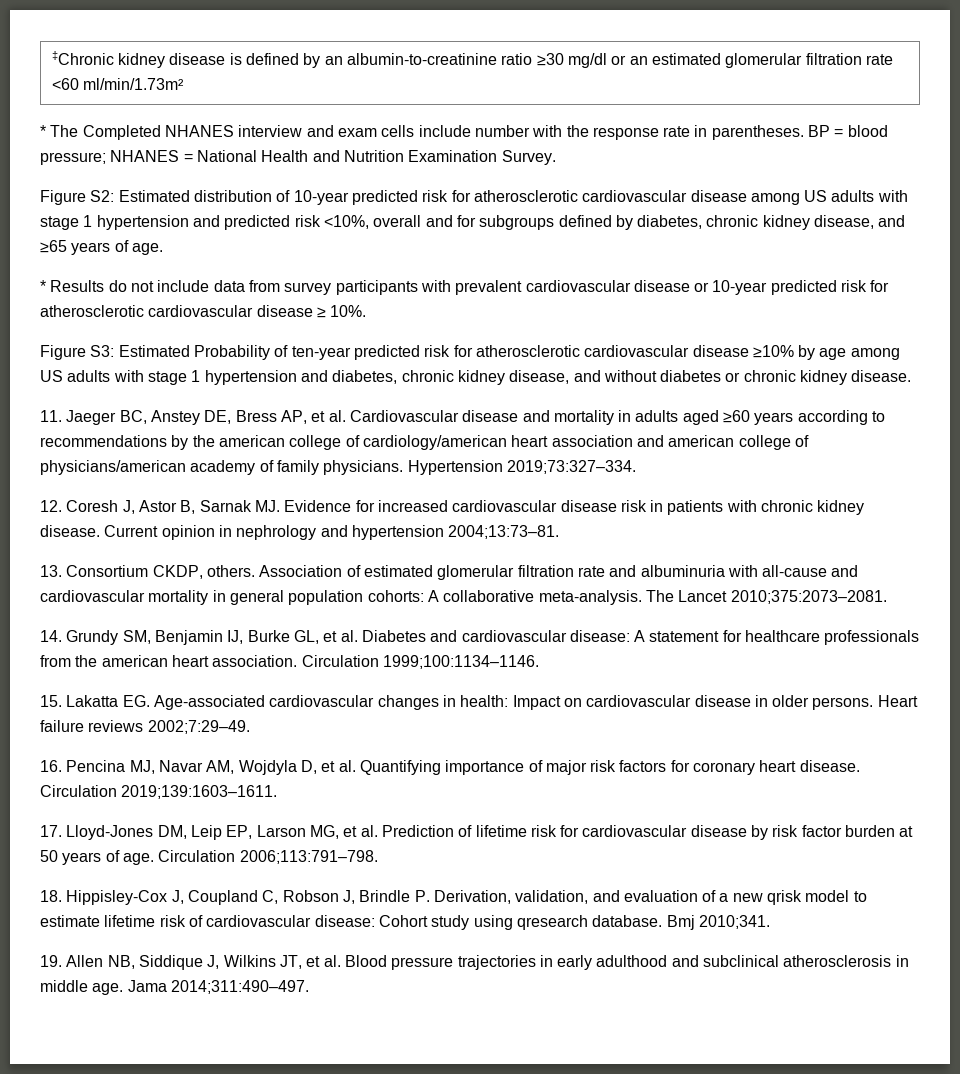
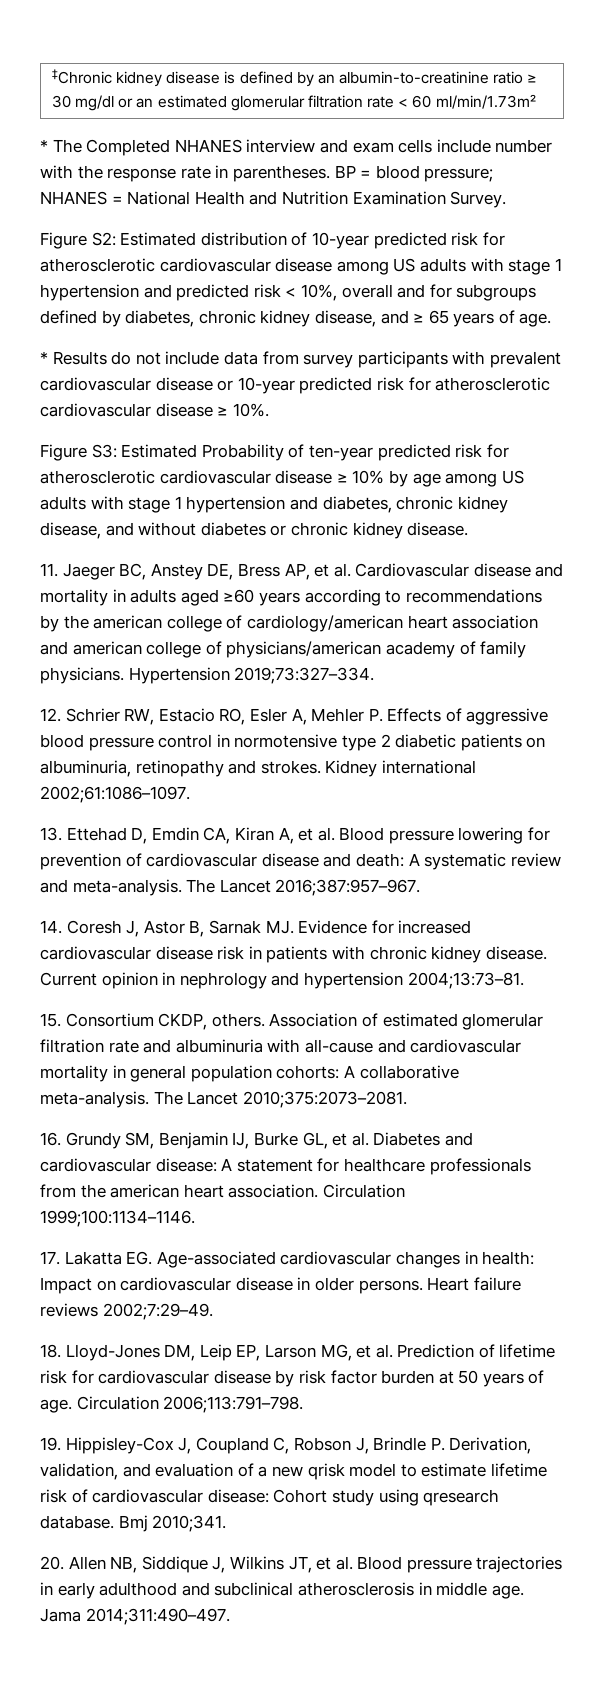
[536,53,564,66] ≥30 -> [527,74,538,83] [51,95,71,108] ≥ 30
[51,78,79,90] <60 -> [398,95,432,108] < 60
[323,215,369,229] <10%, -> [285,284,337,301] < 10%,
[40,240,67,253] ≥65 -> [413,310,449,324] ≥ 65
[752,345,794,358] ≥10% -> [336,470,385,484] ≥ 10%
(62, 506) none -> [65,708,549,725] [40,734,546,751] [40,760,476,777] [40,786,190,803] [40,827,551,844] [40,853,561,870] [40,879,421,896] [40,920,62,934] Schrier RW, Estacio RO, Esler A, Mehler P. Effects of aggressive blood pressure control in normotensive type 2 diabetic patients on albuminuria, retinopathy and strokes. Kidney international 2002;61:1086–1097. // 13. Ettehad D, Emdin CA, Kiran A, et al. Blood pressure lowering for prevention of cardiovascular disease and death: A systematic review and meta-analysis. The Lancet 2016;387:957–967. // 14.
[40,565,62,577] 13. -> [40,1013,61,1027] 15.
[40,630,62,642] 14. -> [40,1132,61,1146] 16.
[40,695,62,707] 15. -> [40,1251,60,1265] 17.
[40,760,860,775] [40,785,278,799] [40,825,62,837] 16. Pencina MJ, Navar AM, Wojdyla D, et al. Quantifying importance of major risk factors for coronary heart disease. Circulation 2019;139:1603–1611. // 17. -> [40,1344,61,1358] 18.
[40,890,62,902] 18. -> [40,1437,61,1451] 19.
[40,955,62,967] 19. -> [40,1556,64,1570] 20.

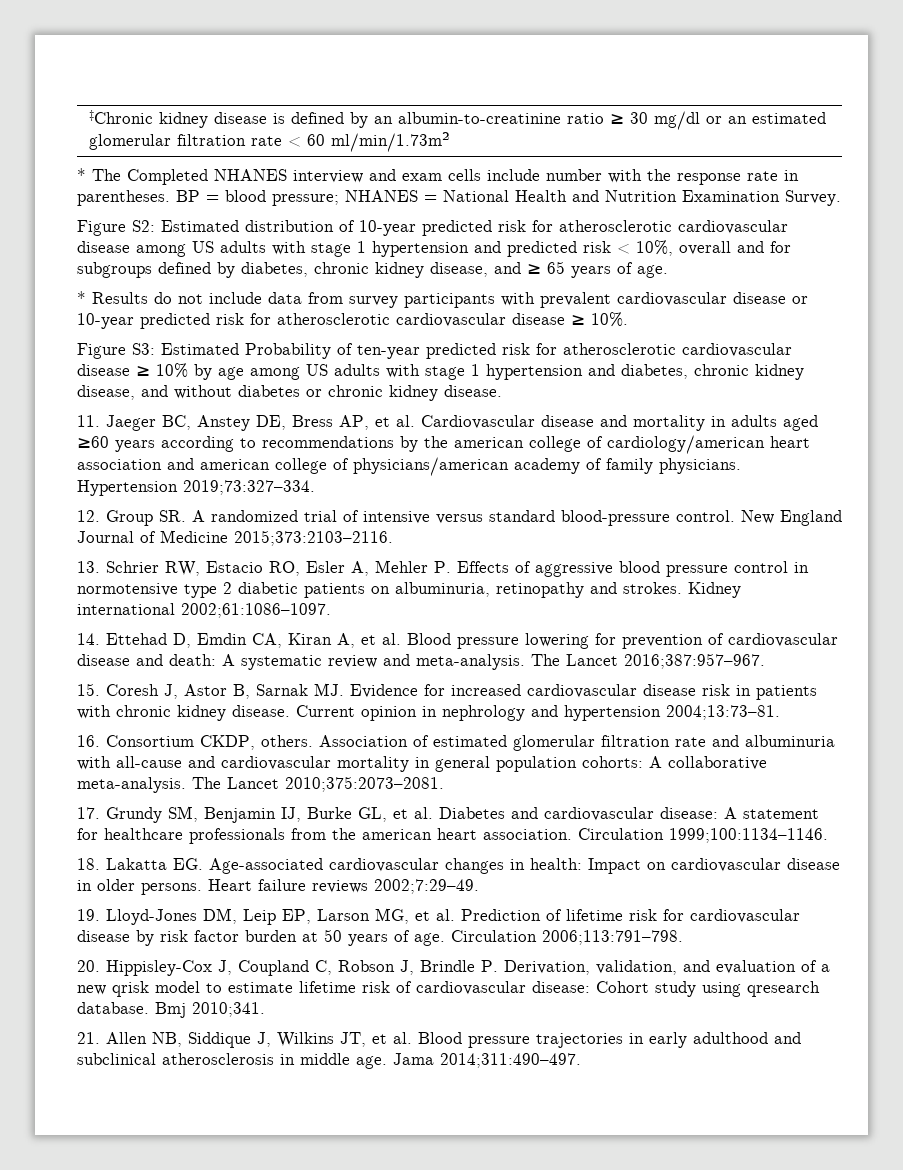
(61, 715) none -> [106,510,842,526] [77,530,393,546] [77,561,100,573] Group SR. A randomized trial of intensive versus standard blood-pressure control. New England Journal of Medicine 2015;373:2103–2116. // 13.
[40,827,62,841] 13. -> [77,633,100,645] 14.
[40,920,62,934] 14. -> [77,683,100,696] 15.
[40,1013,61,1027] 15. -> [77,735,100,747] 16.
[40,1132,61,1146] 16. -> [77,807,100,819] 17.
[40,1251,60,1265] 17. -> [77,858,100,870] 18.
[40,1344,61,1358] 18. -> [77,909,100,921] 19.
[40,1437,61,1451] 19. -> [77,960,100,972] 20.
[40,1556,64,1570] 20. -> [77,1032,100,1044] 21.

